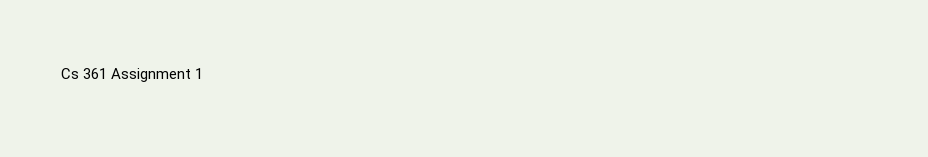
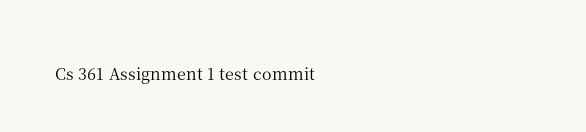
(204, 73) none -> [219,67,315,80] test commit

